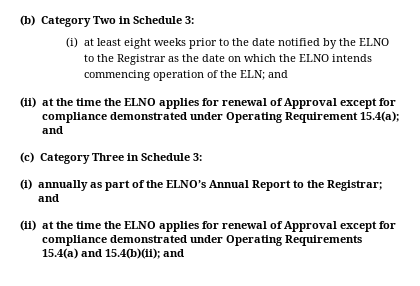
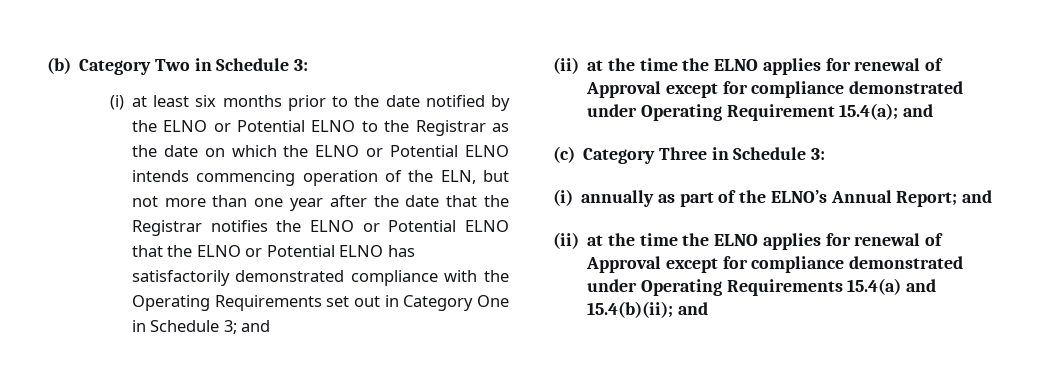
[123,38,186,49] eight weeks -> [195,95,282,107] six months
(389, 42) none -> [213,120,356,132] or Potential ELNO
(329, 58) none -> [366,145,510,157] or Potential ELNO
[239,70,265,80] ELN; -> [440,170,509,184] [131,195,510,211] [131,220,509,236] [131,245,415,257] [131,270,509,286] [131,295,509,311] [131,320,237,334] ELN, but not more than one year after the date that the Registrar notifies the ELNO or Potential ELNO that the ELNO or Potential ELNO has satisfactorily demonstrated compliance with the Operating Requirements set out in Category One in Schedule 3;
[251,180,382,191] Report to the Registrar; -> [896,191,958,207] Report;

